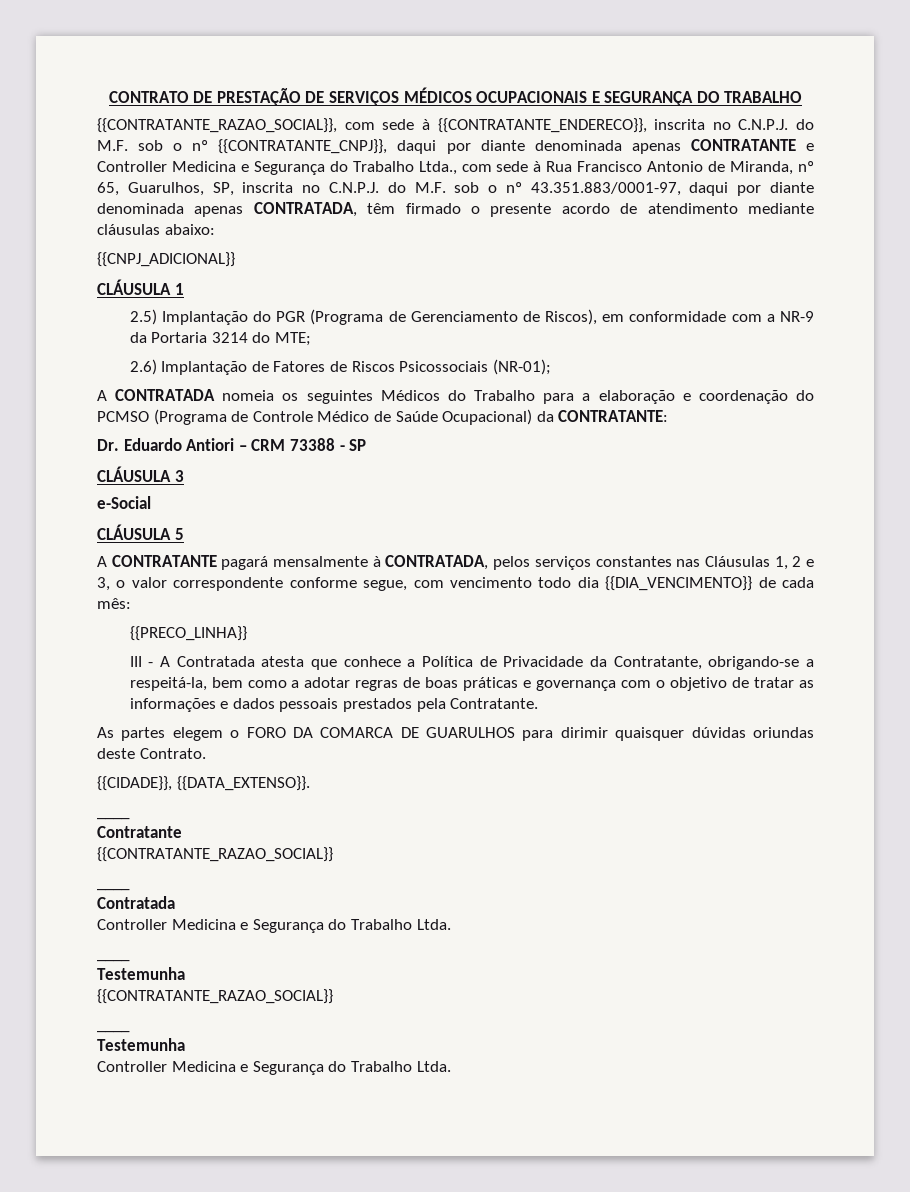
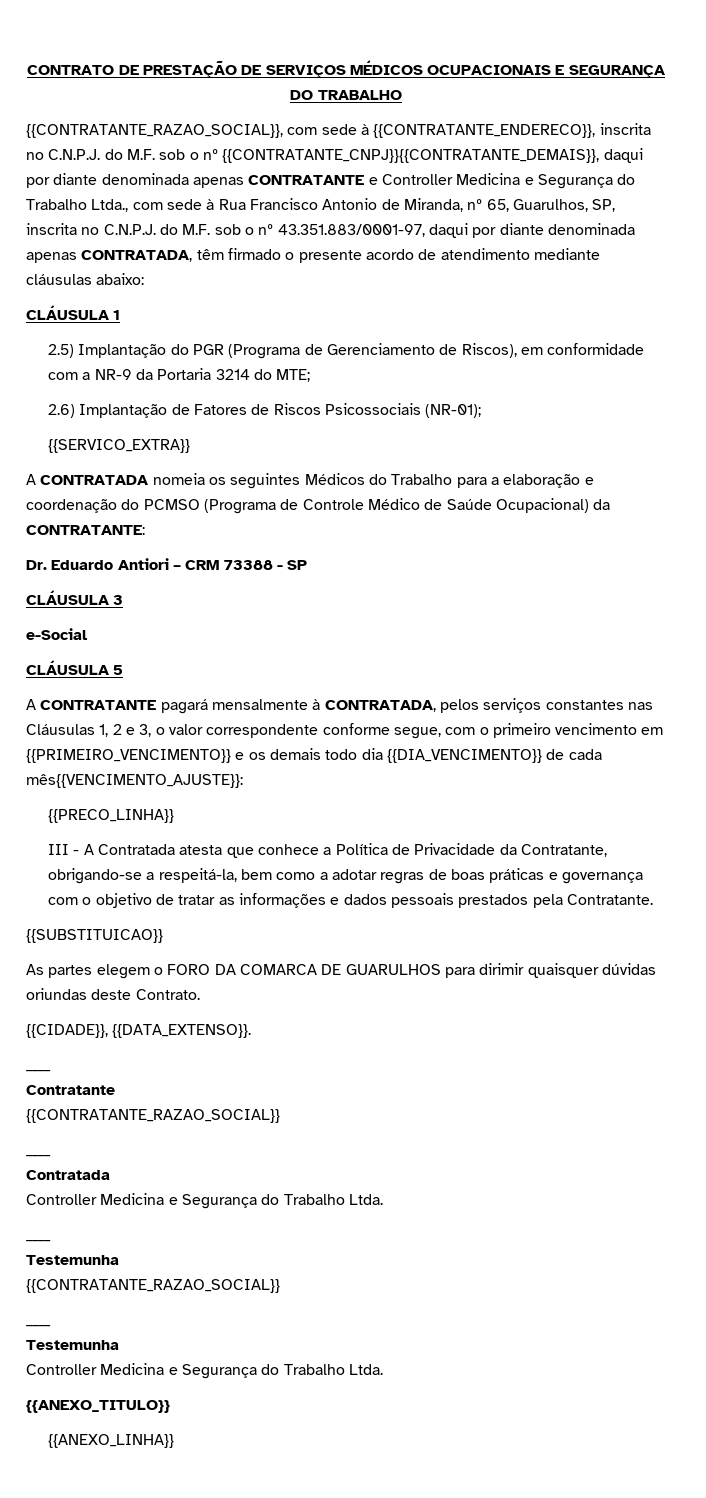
[218,139,388,154] {{CONTRATANTE_CNPJ}}, -> [222,149,600,163] {{CONTRATANTE_CNPJ}}{{CONTRATANTE_DEMAIS}},
[97,252,235,267] // {{CNPJ_ADICIONAL}} -> (145, 279) none
(551, 367) none -> [48,439,191,453] // {{SERVICO_EXTRA}}
[449,577,532,588] vencimento -> [479,723,664,738] [26,748,321,763] o primeiro vencimento em {{PRIMEIRO_VENCIMENTO}} e os demais
[97,598,131,609] mês: -> [26,774,243,788] mês{{VENCIMENTO_AJUSTE}}:
(539, 703) none -> [26,929,163,943] // {{SUBSTITUICAO}}
(451, 1066) none -> [26,1400,170,1413] [48,1434,175,1448] // {{ANEXO_TITULO}} // {{ANEXO_LINHA}}

